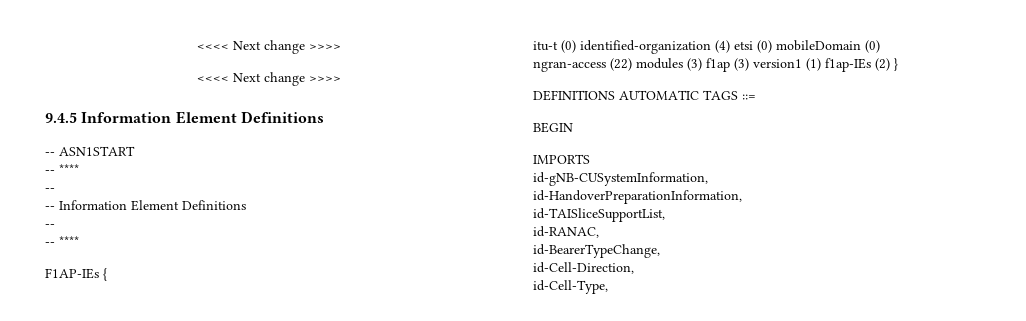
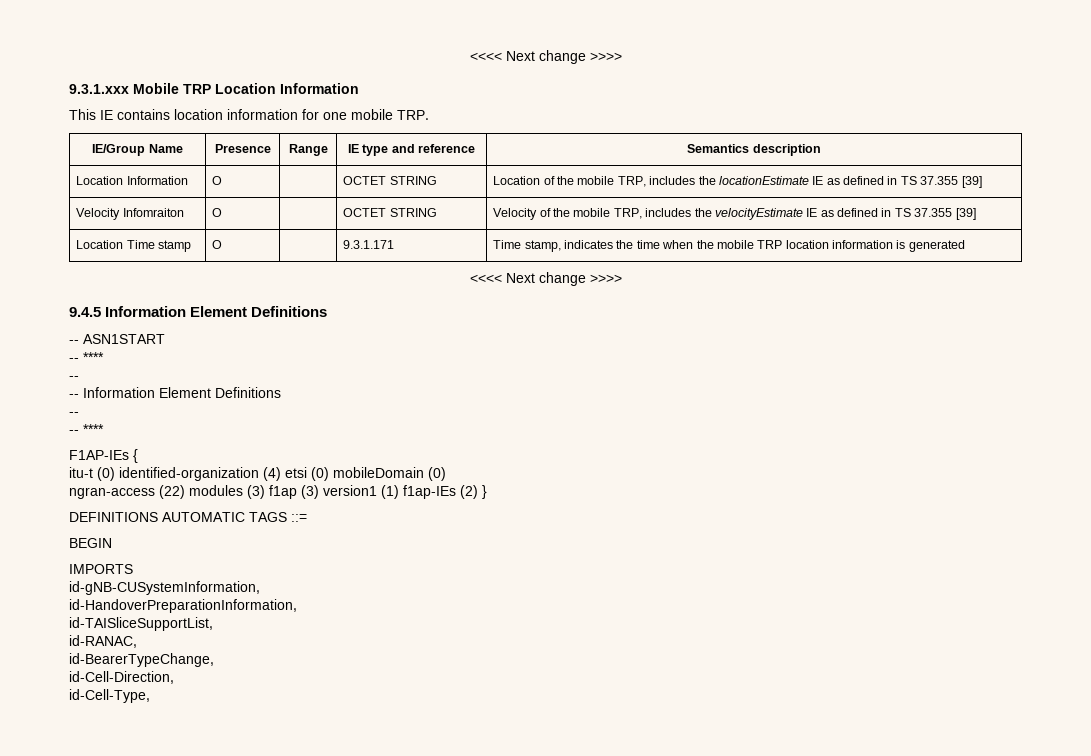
[197,40,341,54] <<<< Next change >>>> -> [469,50,622,64] [69,83,359,94] [69,109,429,120] [92,144,183,156] [214,144,271,153] [288,144,328,156] [347,144,476,156] [687,144,821,156] [76,176,188,185] [212,176,223,185] [343,176,437,185] [493,176,982,188] [76,208,184,220] [212,208,223,217] [343,208,437,217] [493,208,976,220] [76,240,192,252] [212,240,223,249] [343,240,395,249] [493,240,965,252] <<<< Next change >>>> // 9.3.1.xxx Mobile TRP Location Information // This IE contains location information for one mobile TRP. // IE/Group Name | Presence | Range | IE type and reference | Semantics description // Location Information | O | | OCTET STRING | Location of the mobile TRP, includes the locationEstimate IE as defined in TS 37.355 [39] // Velocity Infomraiton | O | | OCTET STRING | Velocity of the mobile TRP, includes the velocityEstimate IE as defined in TS 37.355 [39] // Location Time stamp | O | | 9.3.1.171 | Time stamp, indicates the time when the mobile TRP location information is generated

